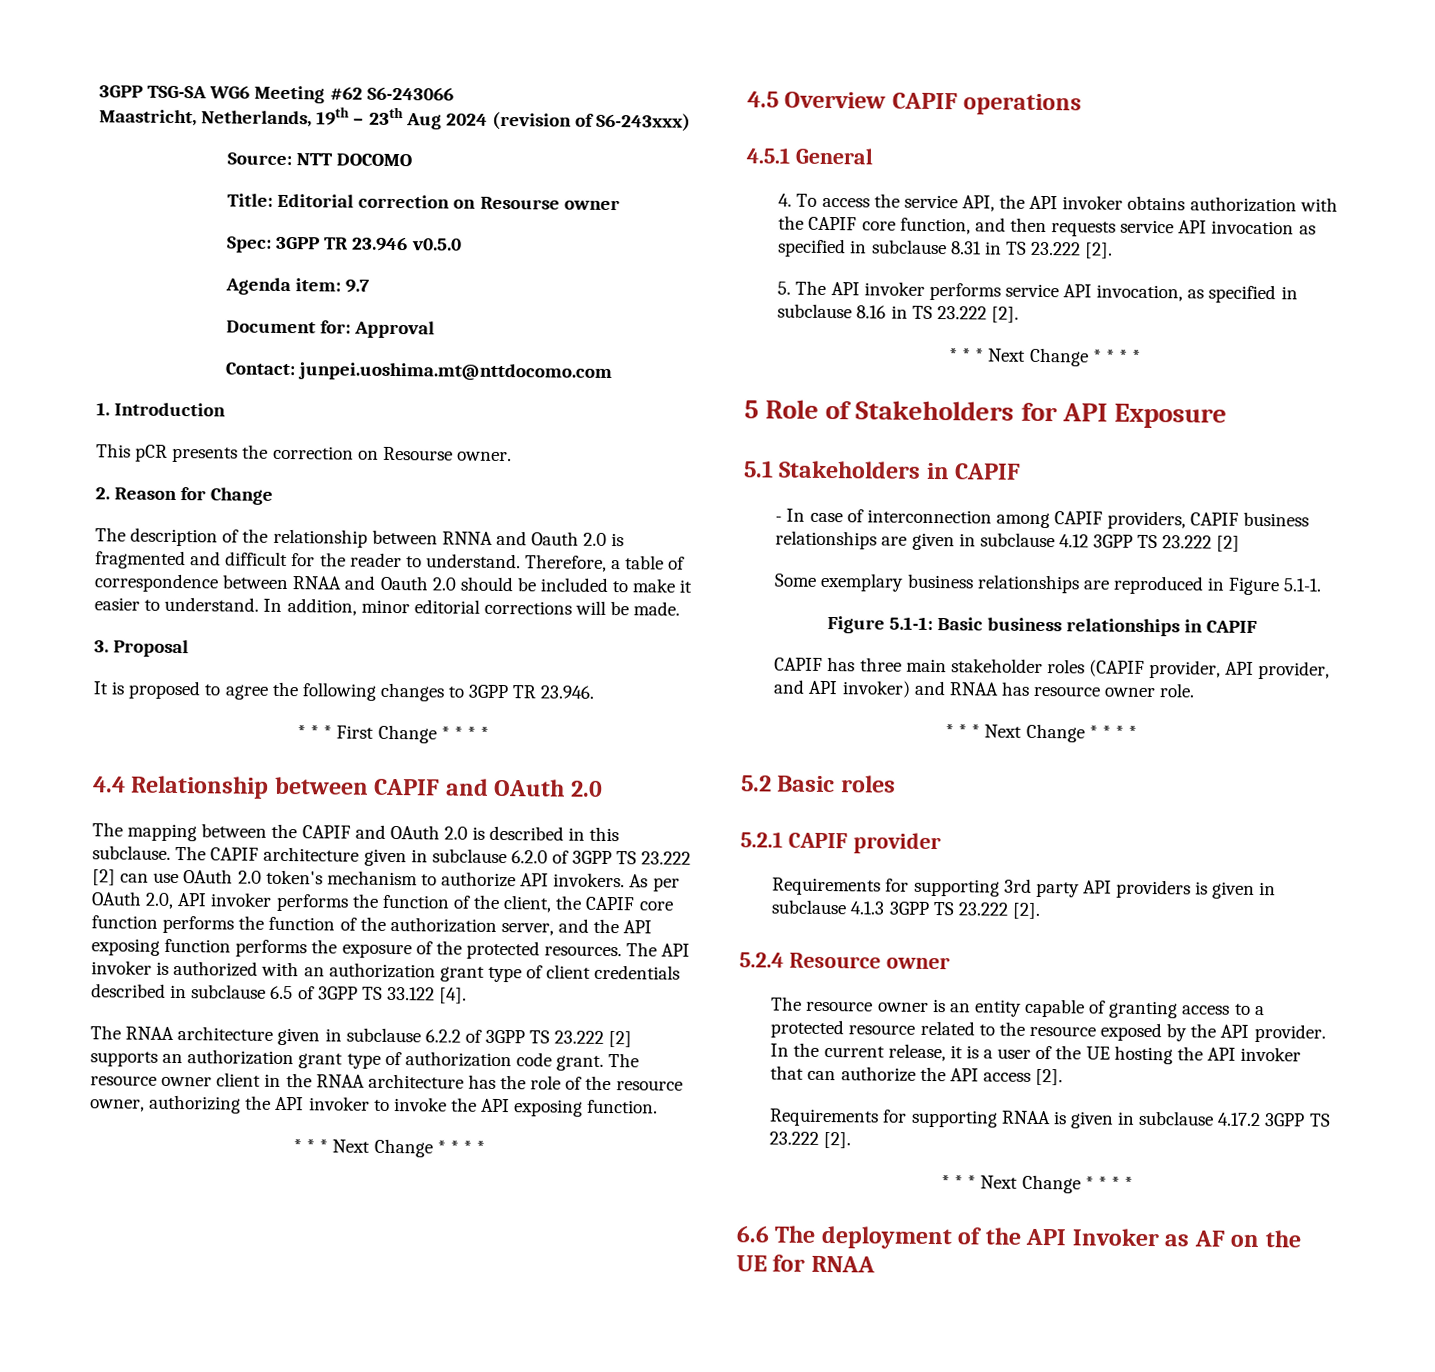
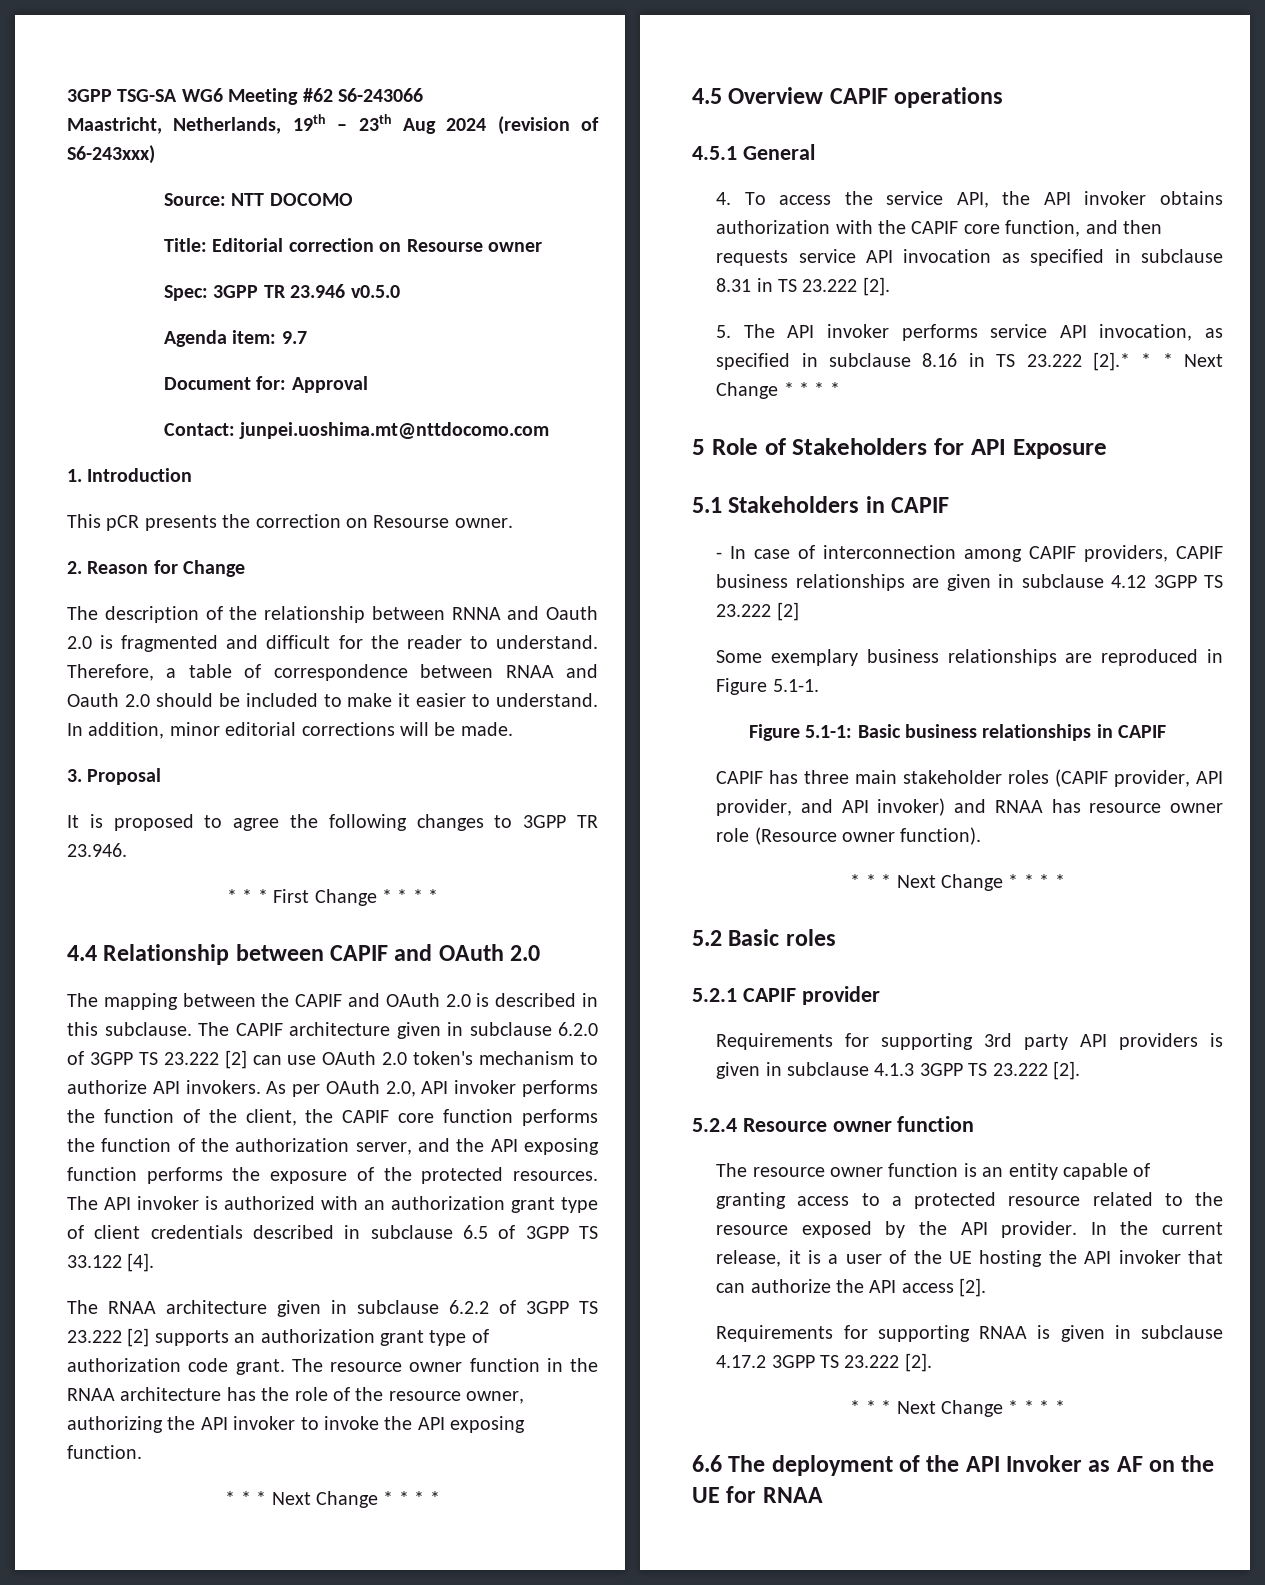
[216,1072,262,1087] client -> [469,1358,540,1372] function
[990,306,1019,323] [948,348,958,362] [2]. // * -> [1092,352,1130,371] [2].*
[1159,683,1196,698] role. -> [716,827,982,845] role (Resource owner function).
[771,996,929,1012] // The resource owner -> [897,1116,975,1132] [716,1163,959,1177] function // The resource owner function

